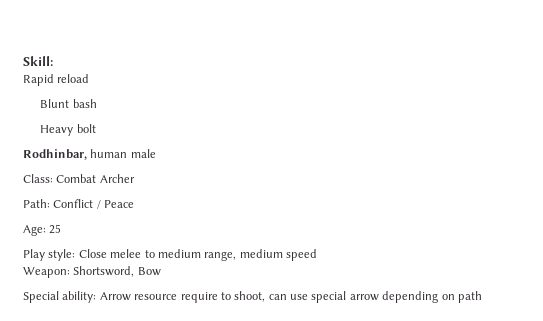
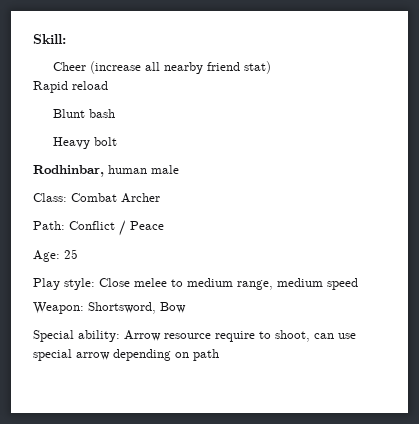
(53, 61) none -> [52,61,271,74] // Cheer (increase all nearby friend stat)

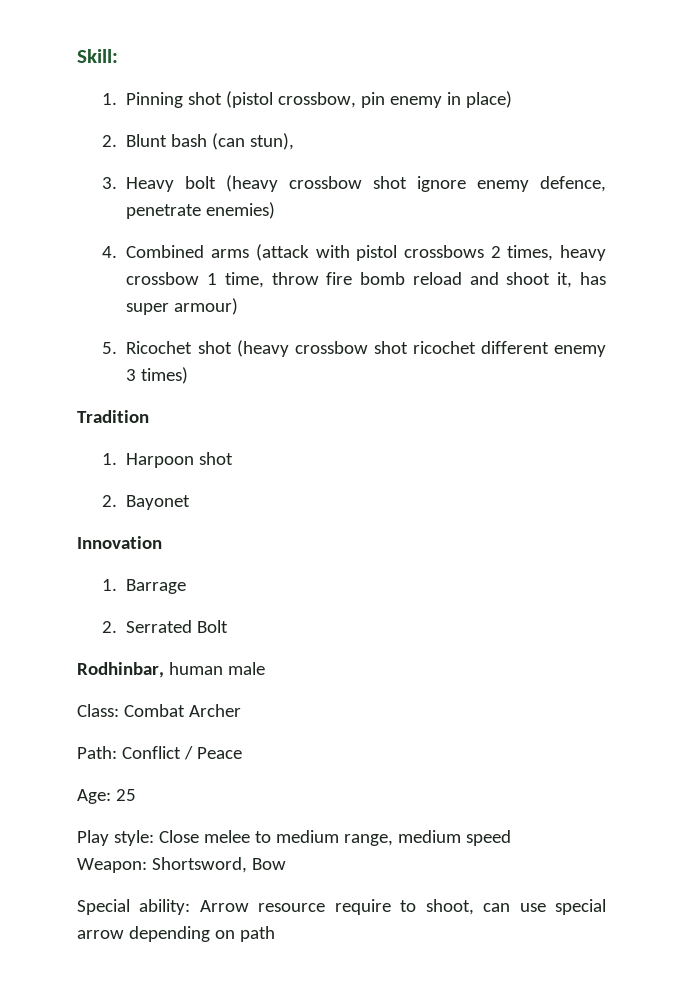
[52,61,271,74] [33,81,108,93] Cheer (increase all nearby friend stat) // Rapid reload // -> [101,91,513,108] [101,135,117,147] 1. Pinning shot (pistol crossbow, pin enemy in place) // 2.
(115, 113) // -> [212,133,295,150] [101,177,117,189] (can stun), // 3.
(117, 141) none -> [226,175,607,192] [126,202,276,219] [101,244,606,261] [126,272,606,288] [126,298,239,315] [101,340,606,357] [126,367,189,384] [77,410,149,423] [101,452,234,468] [101,495,191,510] [77,536,162,549] [101,579,187,594] [101,620,229,633] (heavy crossbow shot ignore enemy defence, penetrate enemies) // 4. Combined arms (attack with pistol crossbows 2 times, heavy crossbow 1 time, throw fire bomb reload and shoot it, has super armour) // 5. Ricochet shot (heavy crossbow shot ricochet different enemy 3 times) // Tradition // 1. Harpoon shot // 2. Bayonet // Innovation // 1. Barrage // 2. Serrated Bolt

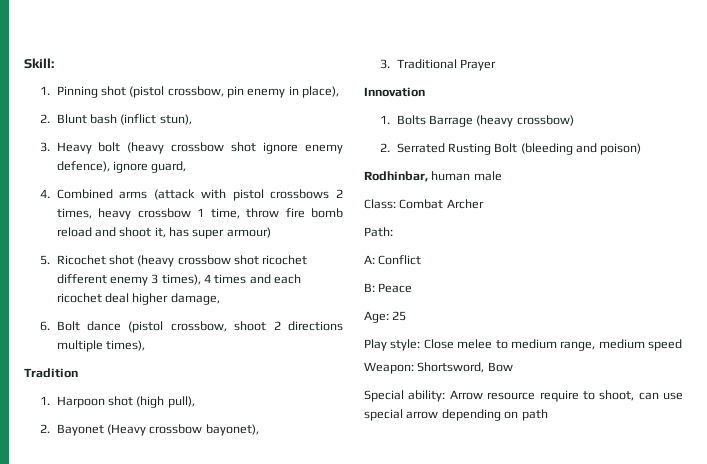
[466,91,513,108] place) -> [302,86,340,98] place),
[212,133,246,150] (can -> [120,114,157,125] (inflict
[540,176,607,192] [126,202,276,219] defence, penetrate enemies) -> [56,161,187,173] defence), ignore guard,
[141,367,189,384] times) -> [161,274,302,285] [56,293,220,305] [40,321,343,333] [56,340,145,352] times), 4 times and each ricochet deal higher damage, // 6. Bolt dance (pistol crossbow, shoot 2 directions multiple times),
(234, 458) none -> [136,396,195,408] (high pull),
(191, 502) none -> [106,424,259,436] [380,59,496,71] (Heavy crossbow bayonet), // 3. Traditional Prayer
(117, 585) none -> [396,115,426,125] Bolts
(187, 586) none -> [476,115,574,127] (heavy crossbow)
[197,620,229,633] Bolt -> [447,143,642,155] Rusting Bolt (bleeding and poison)
(117, 752) none -> [364,255,375,264] // A:
[183,746,193,760] / -> [364,283,375,292] // B:

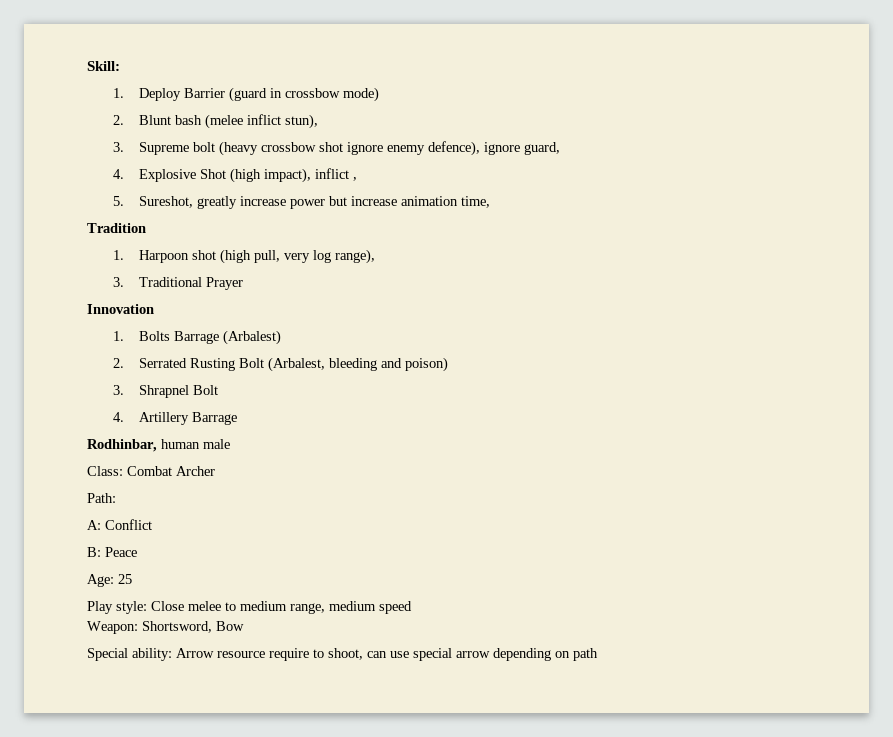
[56,86,340,98] Pinning shot (pistol crossbow, pin enemy in place), -> [139,87,380,102] Deploy Barrier (guard in crossbow mode)
[120,114,157,125] (inflict -> [205,114,282,129] (melee inflict
[56,142,92,154] Heavy -> [139,142,190,155] Supreme
[56,189,343,201] [56,208,343,220] [56,227,271,239] [40,255,308,267] [56,274,302,286] [56,293,220,305] [40,321,343,333] [56,340,145,352] Combined arms (attack with pistol crossbows 2 times, heavy crossbow 1 time, throw fire bomb reload and shoot it, has super armour) // 5. Ricochet shot (heavy crossbow shot ricochet different enemy 3 times), 4 times and each ricochet deal higher damage, // 6. Bolt dance (pistol crossbow, shoot 2 directions multiple times), -> [139,168,358,183] [113,196,491,209] Explosive Shot (high impact), inflict , // 5. Sureshot, greatly increase power but increase animation time,
[167,396,195,408] [40,424,259,436] pull), // 2. Bayonet (Heavy crossbow bayonet), -> [254,249,376,264] pull, very log range),
[476,115,574,127] (heavy crossbow) -> [223,330,282,345] (Arbalest)
[520,143,573,155] (bleeding -> [268,357,378,372] (Arbalest, bleeding
(642, 149) none -> [113,385,219,398] [113,412,238,425] // 3. Shrapnel Bolt // 4. Artillery Barrage

